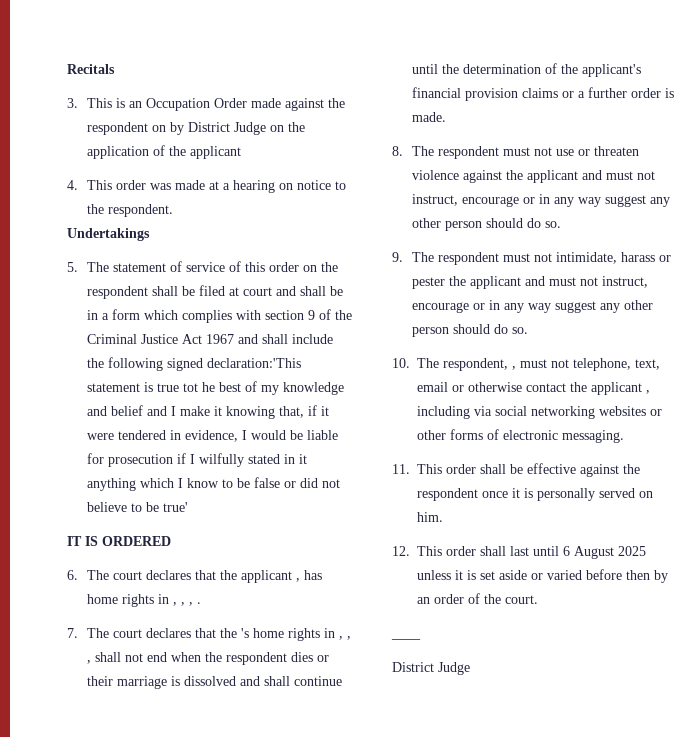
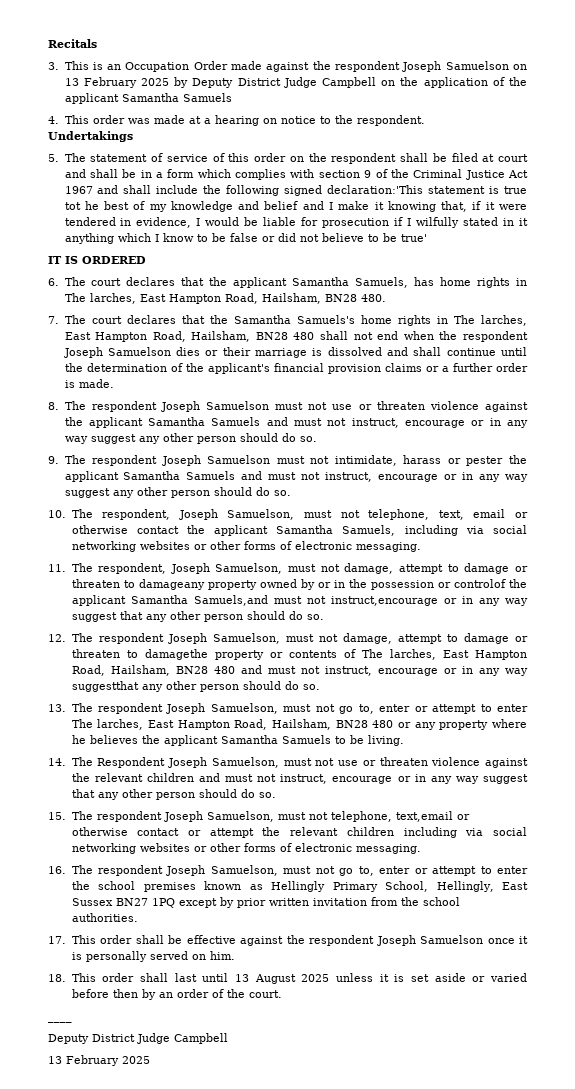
[151,122,266,135] on by District Judge -> [402,61,527,72] [64,77,376,88] Joseph Samuelson on 13 February 2025 by Deputy District Judge Campbell
(241, 152) none -> [121,93,232,102] Samantha Samuels
[295,578,300,582] , -> [292,277,409,288] Samantha Samuels,
[172,602,201,606] , , , . -> [64,293,386,304] The larches, East Hampton Road, Hailsham, BN28 480.
[240,628,351,641] [86,660,91,664] 's home rights in , , , -> [233,315,527,326] [64,331,315,342] Samantha Samuels's home rights in The larches, East Hampton Road, Hailsham, BN28 480
(287, 658) none -> [63,347,171,358] Joseph Samuelson
(499, 152) none -> [160,401,269,412] Joseph Samuelson
(578, 176) none -> [148,417,261,426] Samantha Samuels
(499, 258) none -> [161,455,271,466] Joseph Samuelson
(521, 282) none -> [123,471,236,480] Samantha Samuels
[512,366,516,370] , -> [178,509,295,520] Joseph Samuelson,
[646,390,650,394] , -> [276,525,396,536] Samantha Samuels,
(410, 469) none -> [71,563,528,574] [71,579,528,590] [71,595,528,606] [71,611,324,622] [48,633,529,644] [71,649,527,660] [71,665,528,676] [71,681,320,692] [48,703,528,714] [71,719,527,730] [71,735,404,746] [48,757,528,768] [71,773,528,784] [71,789,276,800] [48,811,470,822] [71,827,527,838] [71,843,421,854] [48,865,528,876] [71,881,528,892] [71,897,460,908] [71,913,138,922] [48,936,66,944] The respondent, Joseph Samuelson, must not damage, attempt to damage or threaten to damageany property owned by or in the possession or controlof the applicant Samantha Samuels,and must not instruct,encourage or in any way suggest that any other person should do so. // 12. The respondent Joseph Samuelson, must not damage, attempt to damage or threaten to damagethe property or contents of The larches, East Hampton Road, Hailsham, BN28 480 and must not instruct, encourage or in any way suggestthat any other person should do so. // 13. The respondent Joseph Samuelson, must not go to, enter or attempt to enter The larches, East Hampton Road, Hailsham, BN28 480 or any property where he believes the applicant Samantha Samuels to be living. // 14. The Respondent Joseph Samuelson, must not use or threaten violence against the relevant children and must not instruct, encourage or in any way suggest that any other person should do so. // 15. The respondent Joseph Samuelson, must not telephone, text,email or otherwise contact or attempt the relevant children including via social networking websites or other forms of electronic messaging. // 16. The respondent Joseph Samuelson, must not go to, enter or attempt to enter the school premises known as Hellingly Primary School, Hellingly, East Sussex BN27 1PQ except by prior written invitation from the school authorities. // 17.
(478, 494) none -> [376,935,483,946] Joseph Samuelson
[392,546,410,556] 12. -> [48,974,66,982] 18.
[563,546,570,556] 6 -> [234,974,249,982] 13
[392,662,470,675] District Judge -> [48,1033,228,1044] [48,1055,150,1066] Deputy District Judge Campbell // 13 February 2025

